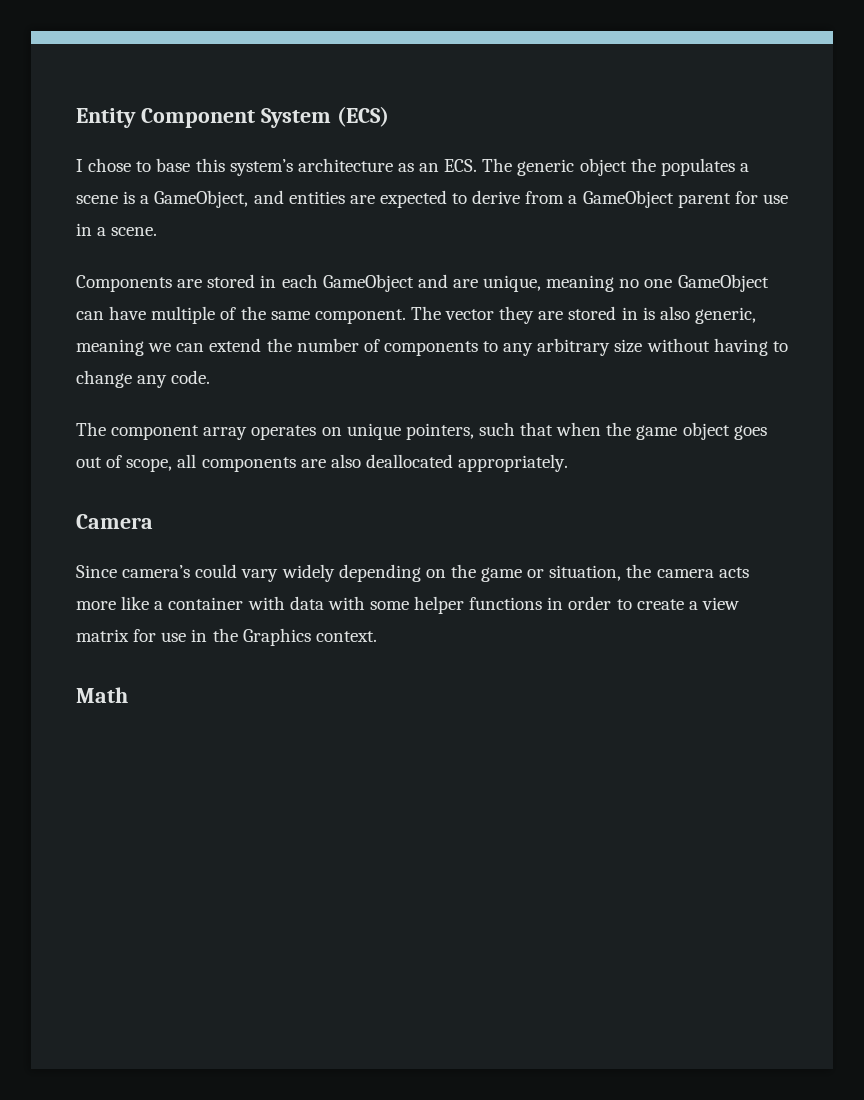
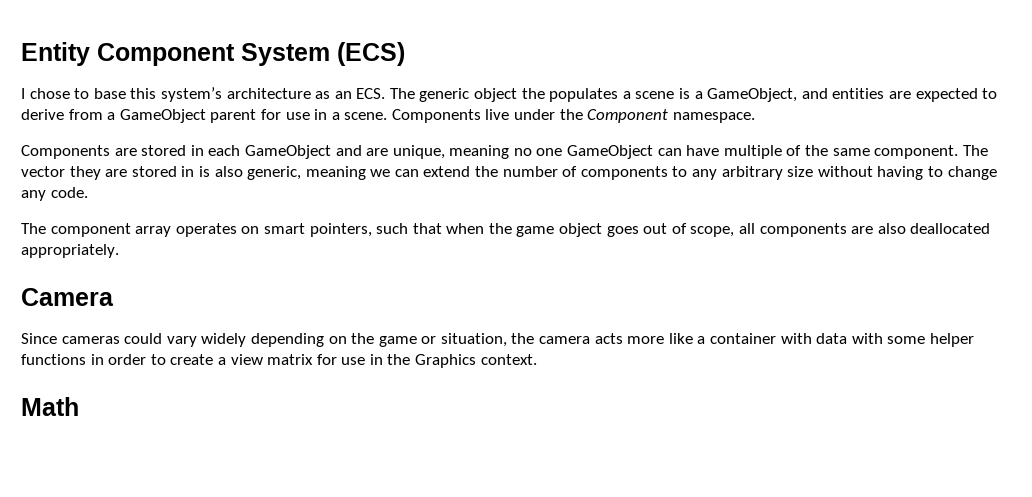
(158, 231) none -> [391,109,755,123] Components live under the Component namespace.
[346,423,401,440] unique -> [263,223,305,234] smart
[122,565,191,578] camera’s -> [61,336,120,344] cameras

